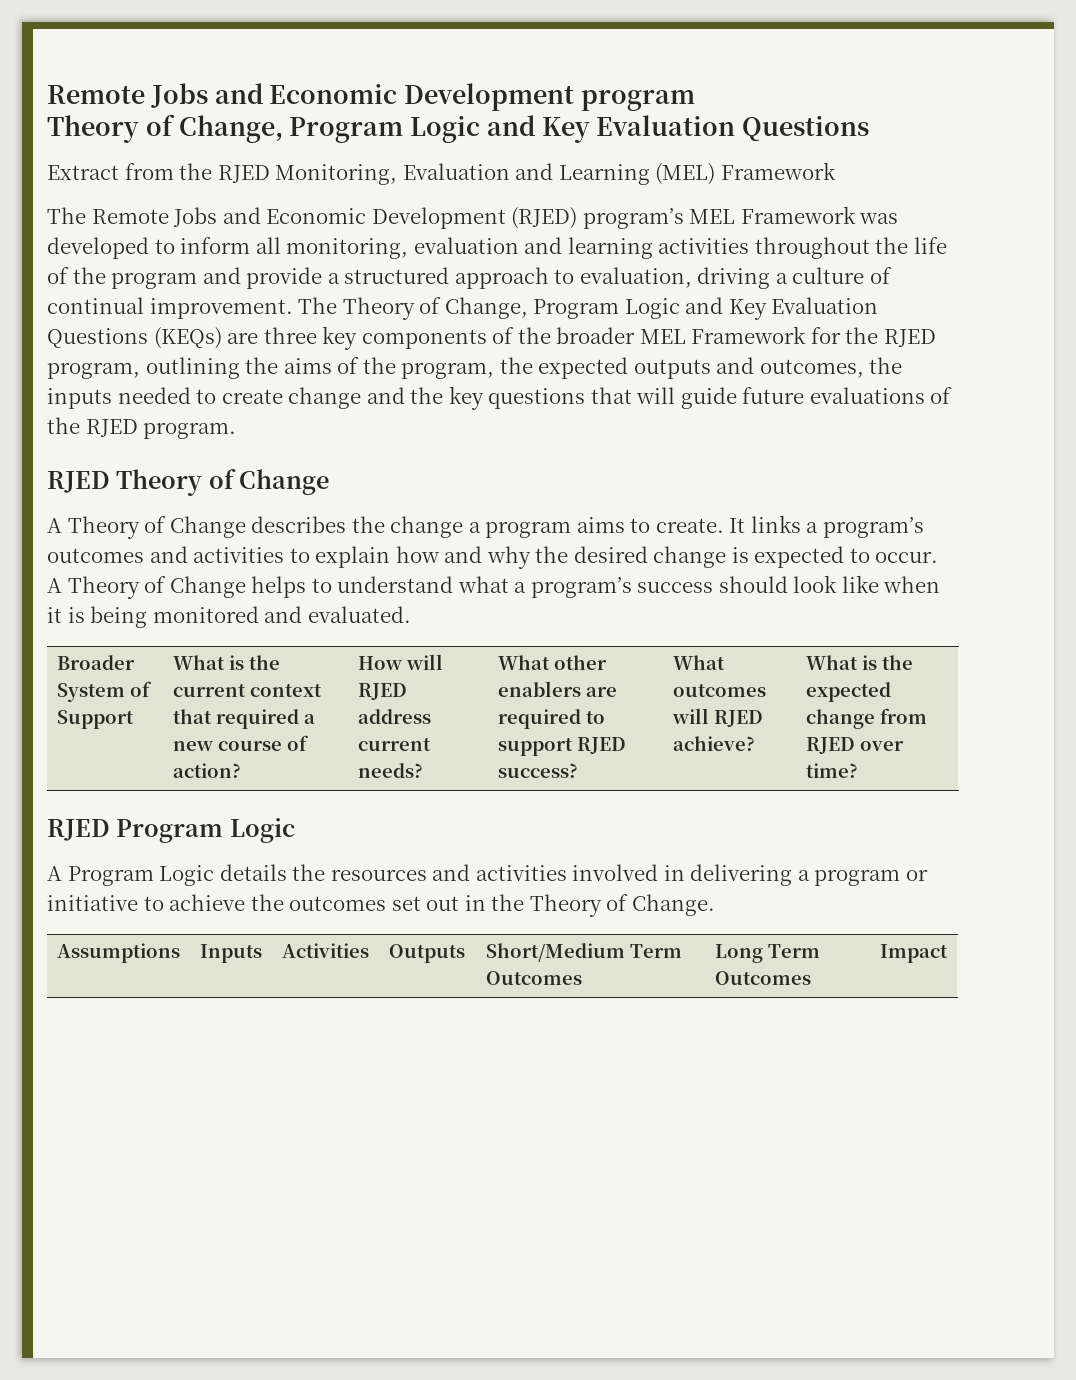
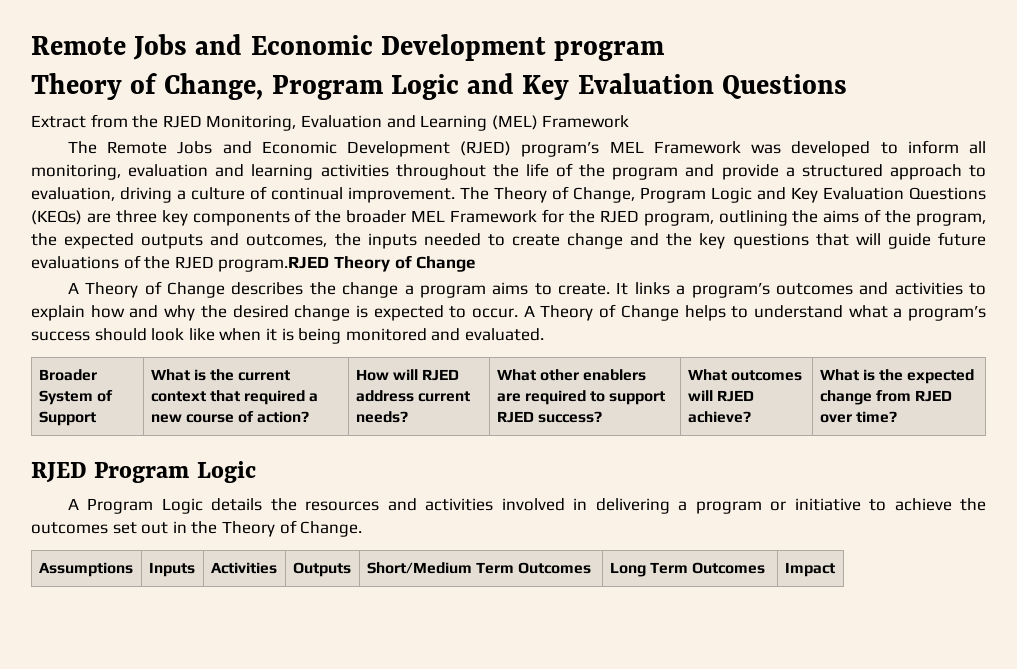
[143,422,237,439] [47,471,110,493] program. // RJED -> [218,256,330,272] program.RJED

